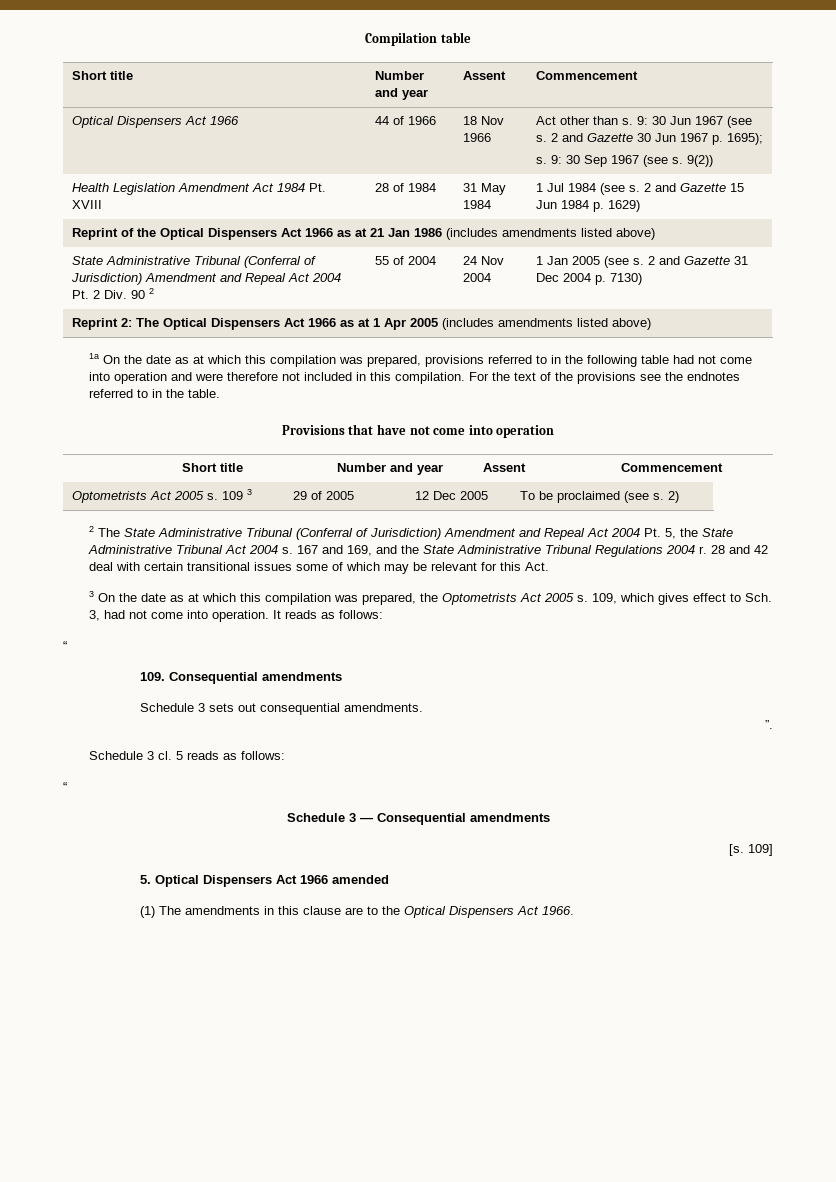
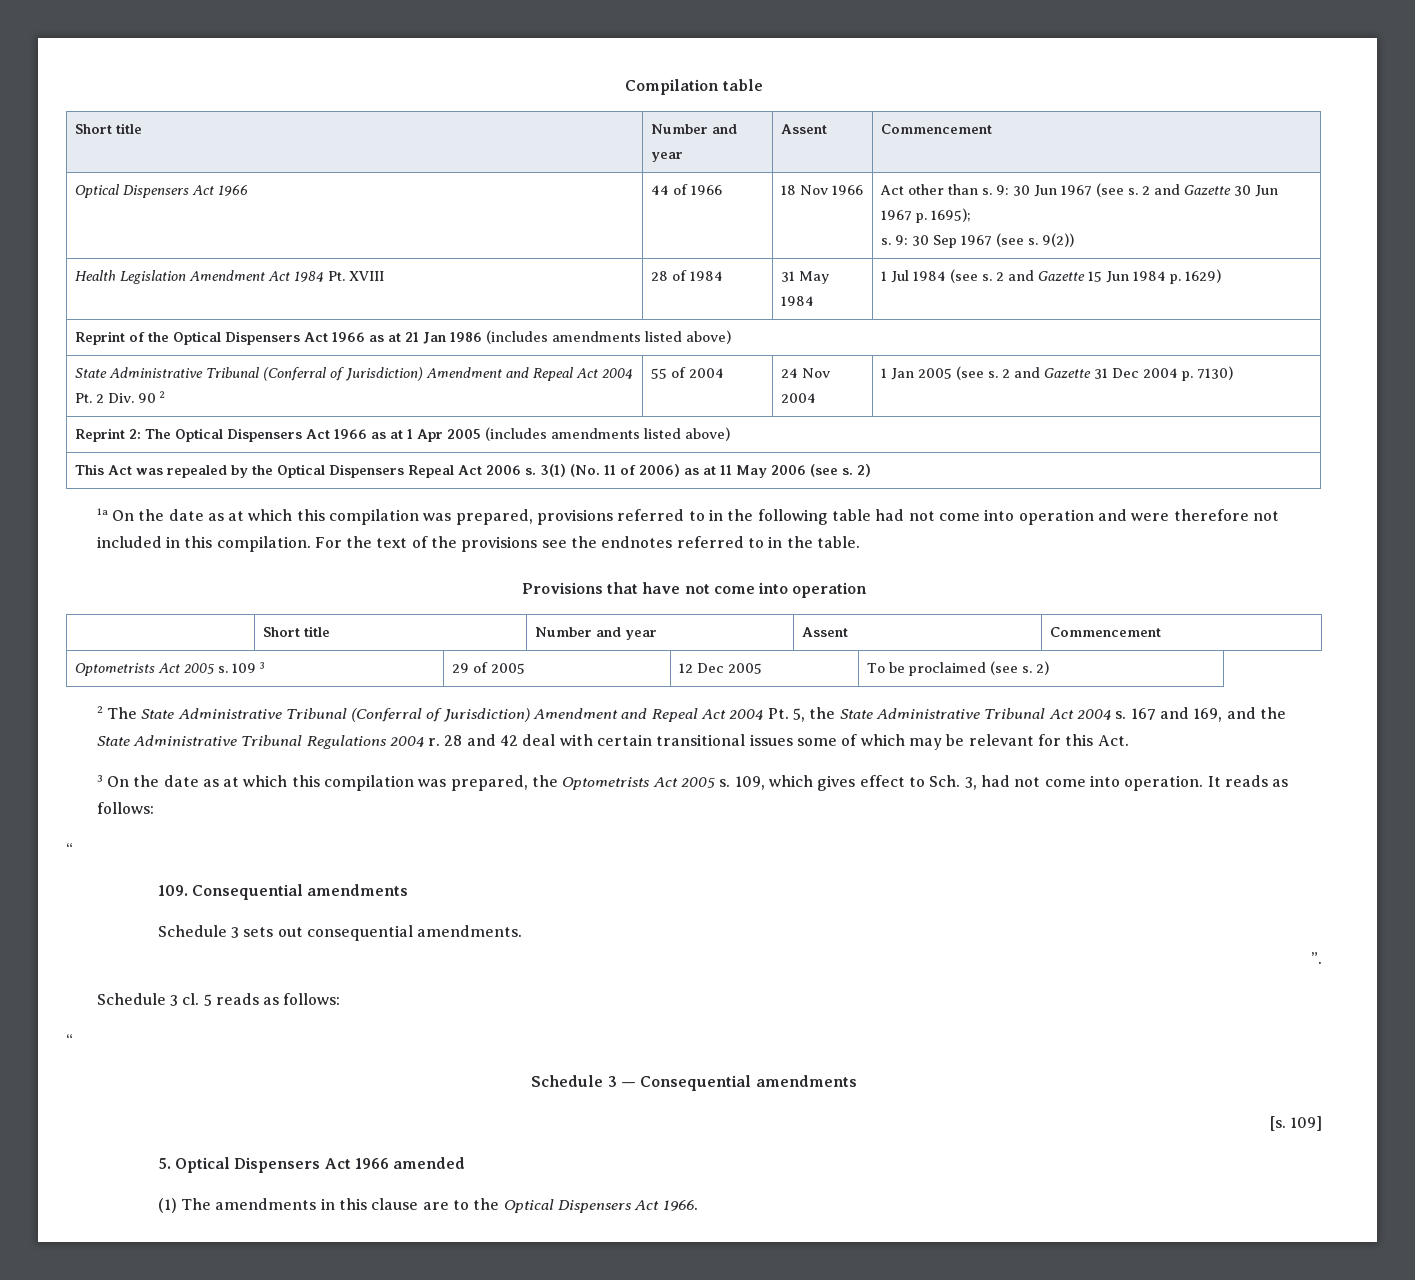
(652, 324) none -> [75,464,872,478] // This Act was repealed by the Optical Dispensers Repeal Act 2006 s. 3(1) (No. 11 of 2006) as at 11 May 2006 (see s. 2)

